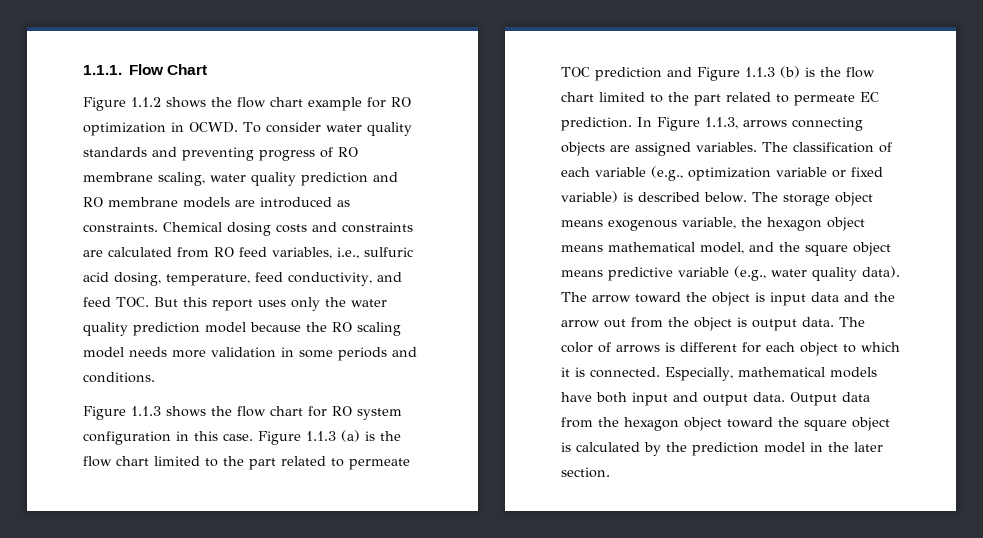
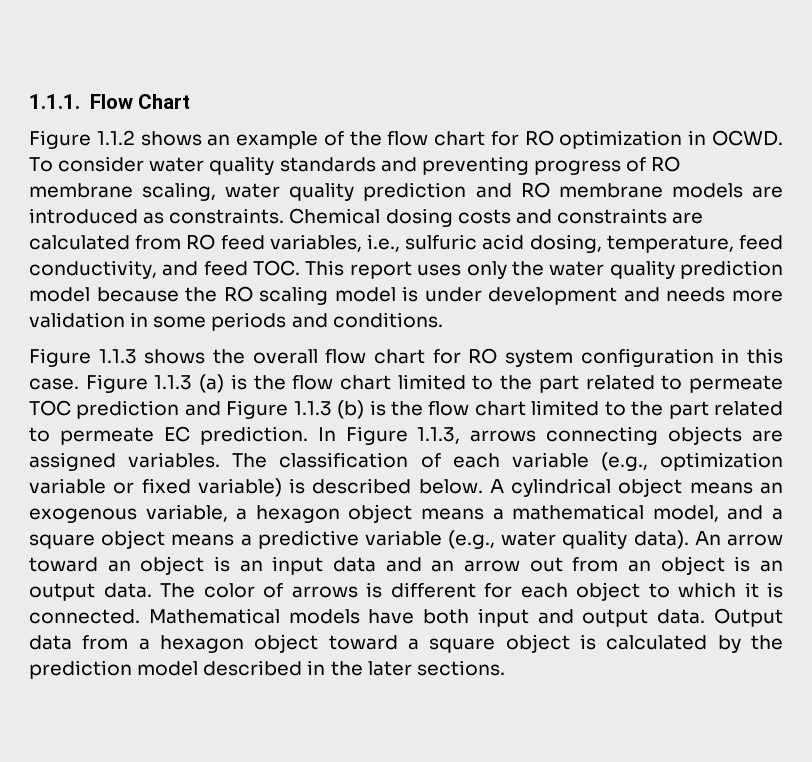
[211,97,362,111] the flow chart example -> [207,131,486,149] an example of the flow chart
[154,297,207,307] But this -> [305,260,345,276] This
(124, 352) none -> [402,286,660,305] is under development and
(232, 411) none -> [252,349,318,364] overall
[751,192,873,206] [561,220,603,227] The storage object means -> [489,478,783,497] A cylindrical object means an
[741,217,762,227] the -> [236,508,248,520] a
(603, 248) none -> [492,508,504,520] a
[779,242,800,252] the -> [772,508,784,520] a
(603, 273) none -> [240,534,252,546] a
[561,292,587,302] The -> [694,531,721,545] An
[686,292,765,306] the object is -> [107,556,263,575] an object is an
[874,292,895,302] the -> [431,560,455,572] an
[668,317,747,331] the object is -> [628,556,783,575] an object is an
[665,367,825,381] Especially, mathematical -> [148,608,280,624] Mathematical
[598,417,619,427] the -> [138,638,150,650] a
[778,417,799,427] the -> [408,638,419,650] a
(805, 447) none -> [203,660,303,676] described
[561,467,610,478] section. -> [416,660,505,676] sections.

